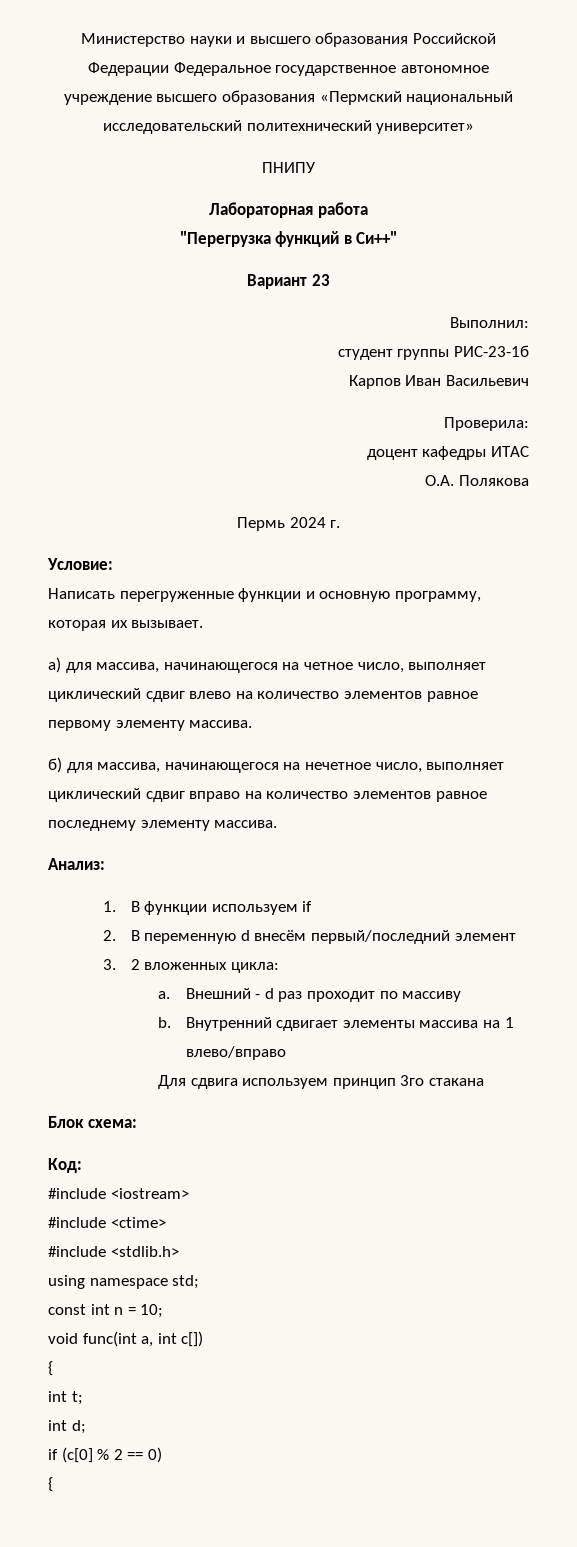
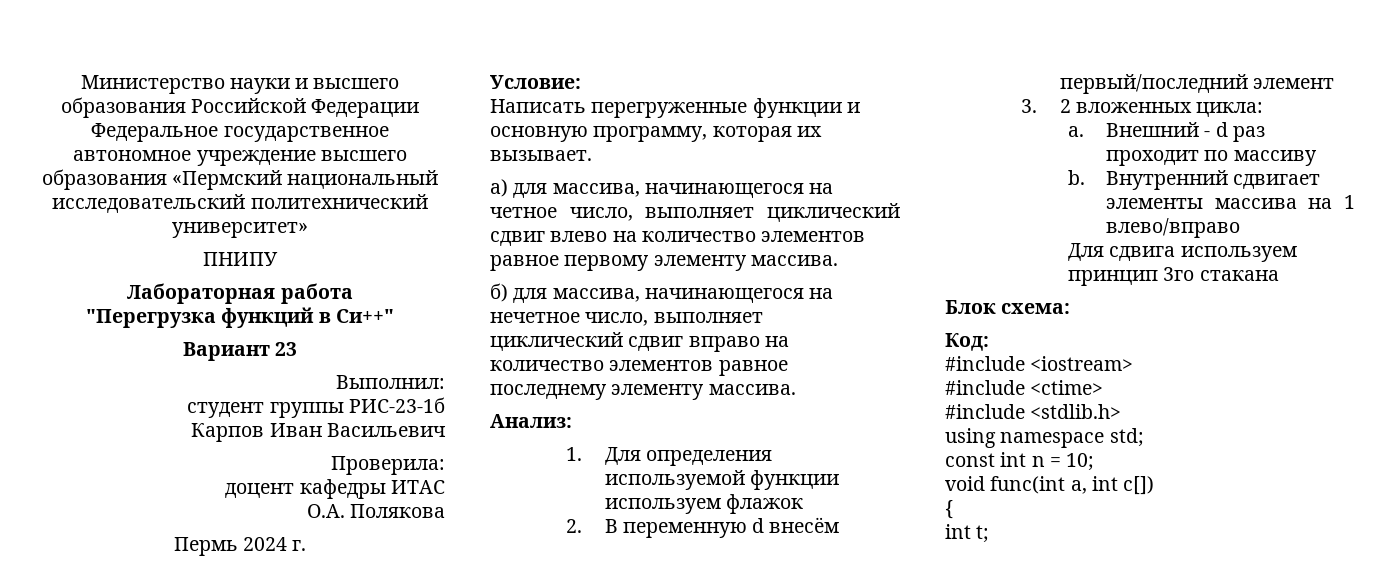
[130,901,140,912] В -> [604,447,772,466] [604,470,745,490] Для определения используемой
[302,901,313,912] if -> [725,494,803,514] флажок
[48,1420,86,1434] [48,1447,162,1463] [48,1477,53,1492] // int d; // if (c[0] % 2 == 0) // { -> (990, 534) none

